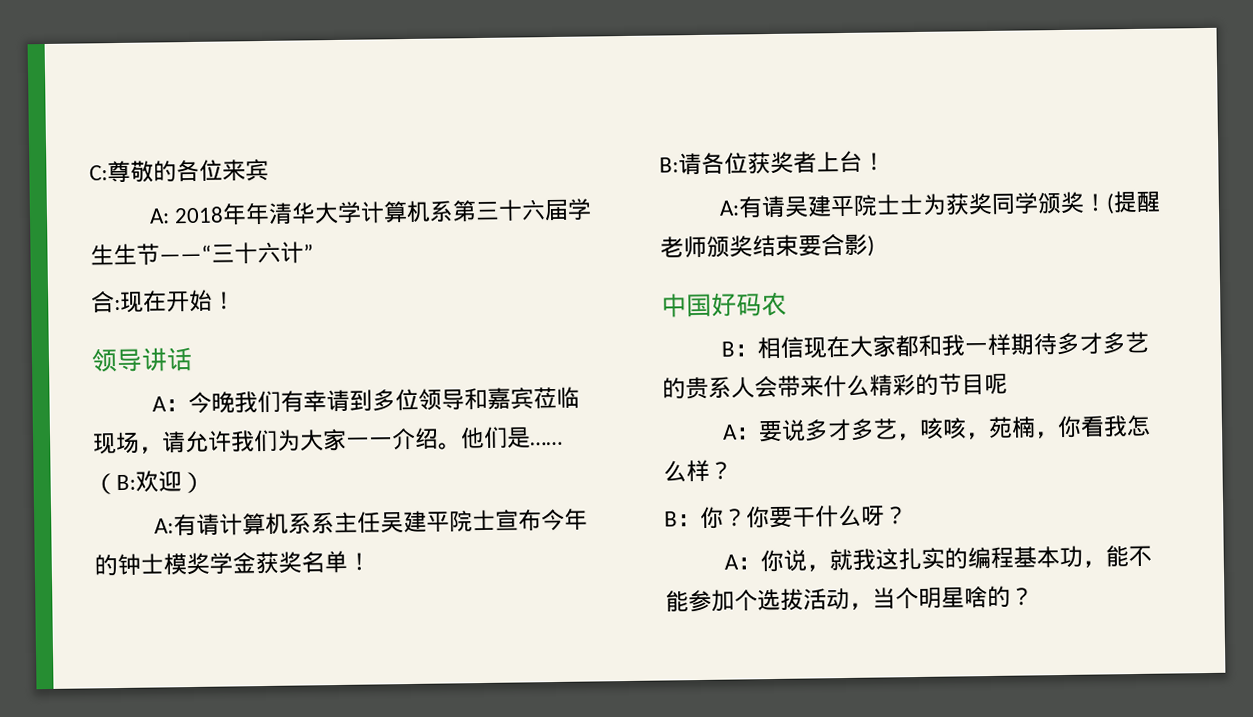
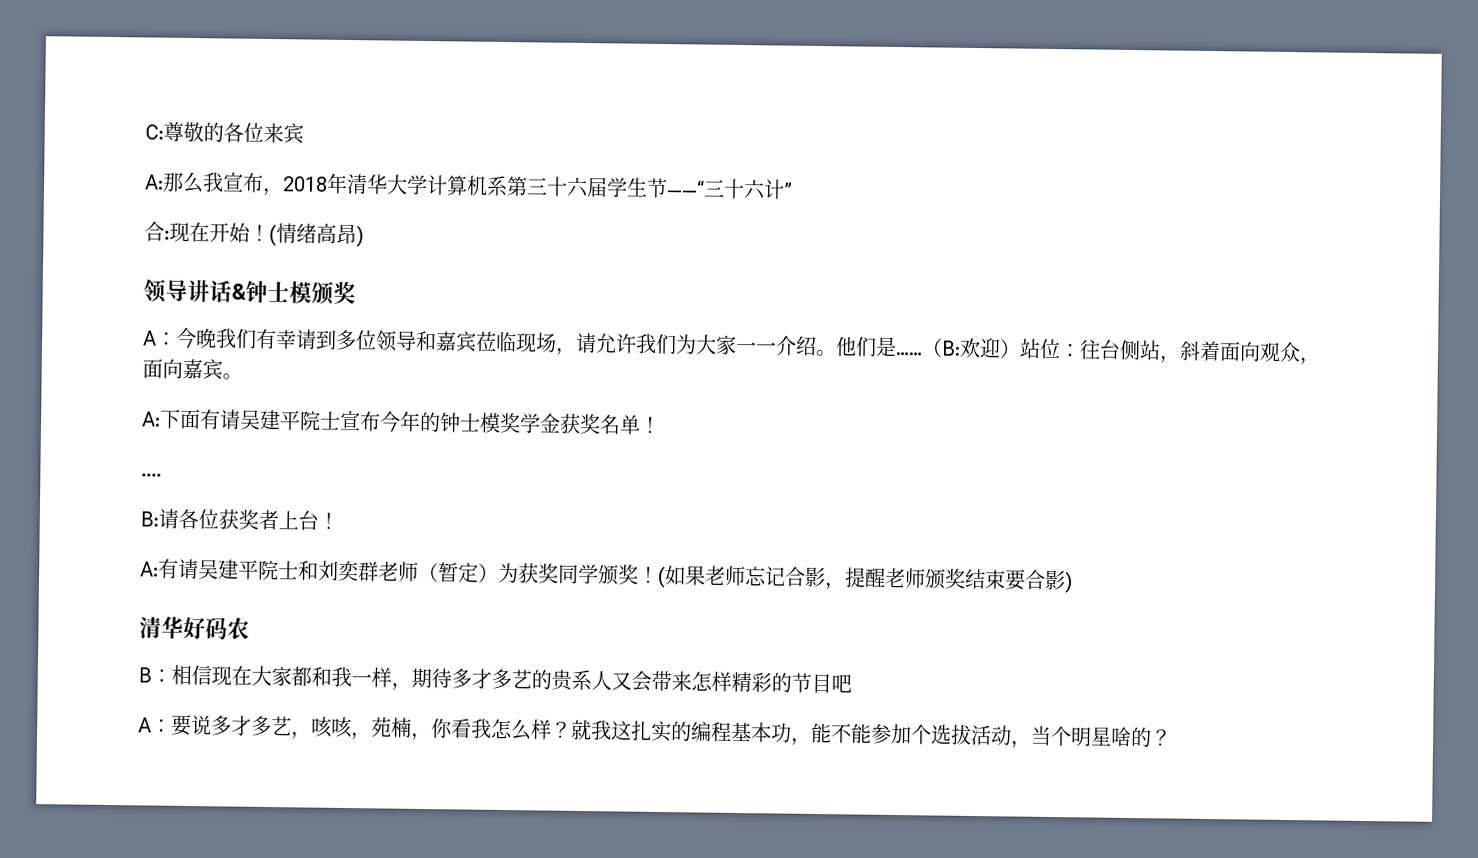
[173,203,247,225] 2018年 -> [162,171,328,197] 那么我宣布，2018
[113,243,137,266] 生 -> (648, 187) none
(236, 300) none -> [269,223,364,248] (情绪高昂)
(193, 359) none -> [231,280,356,305] &钟士模颁奖
[153,511,381,537] // A:有请计算机系系主任 -> [1019,338,1320,366] [142,358,243,381] [141,408,241,430] 站位：往台侧站，斜着面向观众，面向嘉宾。 // A:下面有请
(371, 561) none -> [141,473,162,477] // ....
[898,193,924,215] 士 -> [298,560,499,583] 和刘奕群老师（暂定）
(1115, 204) none -> [665,565,846,591] 如果老师忘记合影，
[661,293,712,318] 中国 -> [139,616,184,639] 清华
(1011, 345) none -> [391,682,412,691] ，
[754,374,870,399] 会带来什么 -> [611,670,732,692] 又会带来怎样
[984,373,1008,395] 呢 -> [831,674,852,693] 吧
[664,504,908,529] [723,549,830,573] // B：你？你要干什么呀？ // A：你说， -> (572, 730) none

